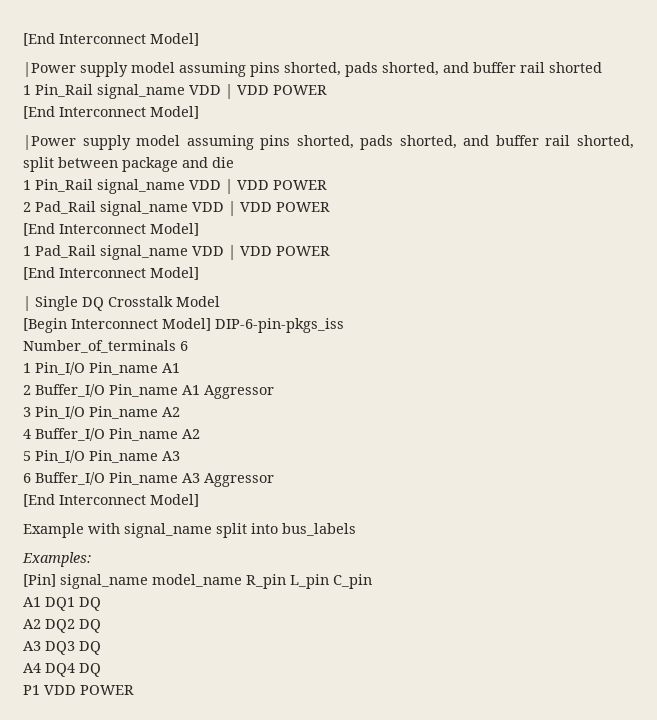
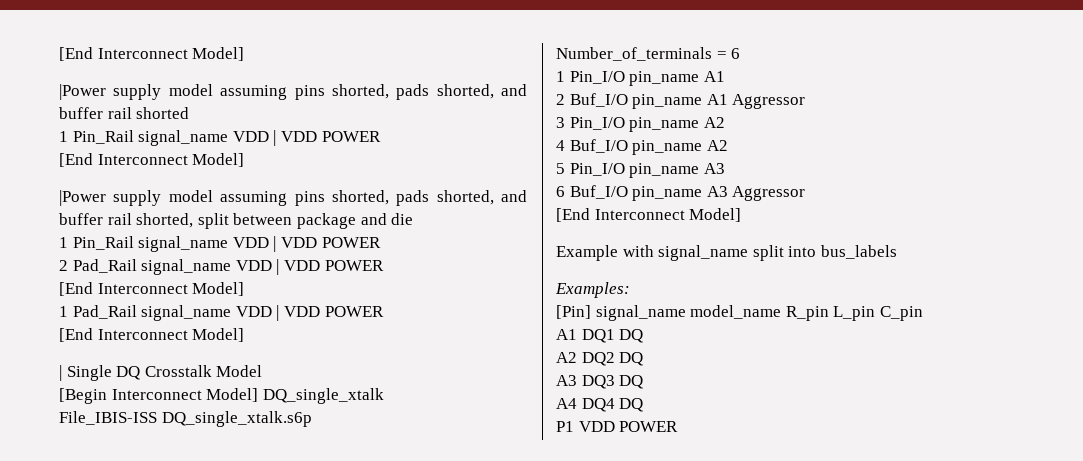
[215,318,344,333] DIP-6-pin-pkgs_iss -> [262,388,384,404] [59,411,312,427] DQ_single_xtalk // File_IBIS-ISS DQ_single_xtalk.s6p
(176, 346) none -> [716,51,727,59] =
[89,362,158,375] Pin_name -> [629,71,700,86] pin_name
[35,384,178,397] Buffer_I/O Pin_name -> [569,93,703,109] Buf_I/O pin_name
[89,406,158,419] Pin_name -> [629,117,700,132] pin_name
[35,428,178,441] Buffer_I/O Pin_name -> [569,139,703,155] Buf_I/O pin_name
[89,450,158,463] Pin_name -> [629,163,700,178] pin_name
[35,472,178,485] Buffer_I/O Pin_name -> [569,185,703,201] Buf_I/O pin_name

